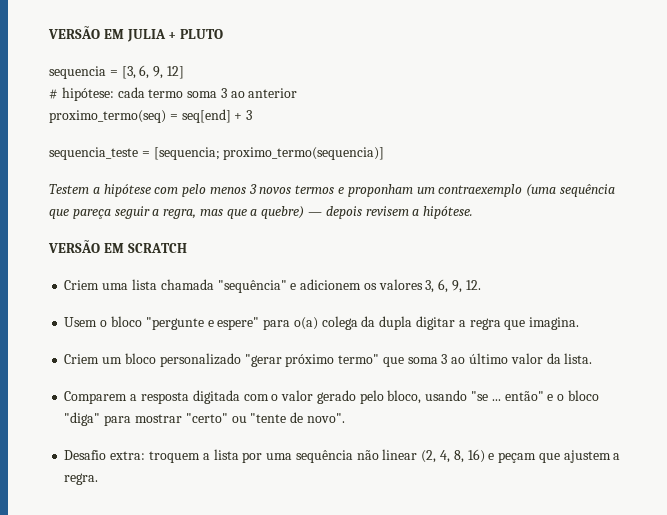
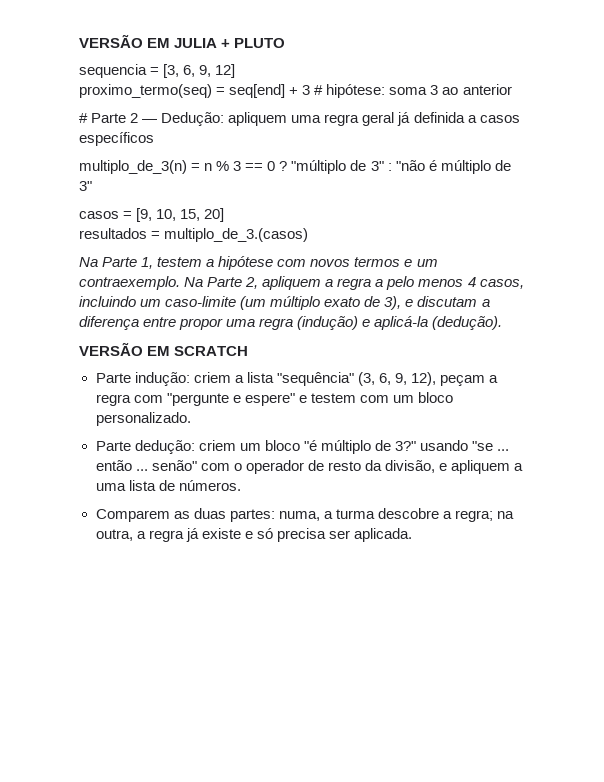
[49,87,298,101] [49,109,253,123] [49,147,385,160] [49,184,615,197] [49,206,474,219] [48,240,187,253] [64,279,481,293] [64,316,580,330] [64,353,593,367] [64,390,599,404] [64,412,345,426] [64,449,621,463] [64,473,99,485] # hipótese: cada termo soma 3 ao anterior // proximo_termo(seq) = seq[end] + 3 // sequencia_teste = [sequencia; proximo_termo(sequencia)] // Testem a hipótese com pelo menos 3 novos termos e proponham um contraexemplo (uma sequência que pareça seguir a regra, mas que a quebre) — depois revisem a hipótese. // VERSÃO EM SCRATCH // Criem uma lista chamada "sequência" e adicionem os valores 3, 6, 9, 12. // Usem o bloco "pergunte e espere" para o(a) colega da dupla digitar a regra que imagina. // Criem um bloco personalizado "gerar próximo termo" que soma 3 ao último valor da lista. // Comparem a resposta digitada com o valor gerado pelo bloco, usando "se ... então" e o bloco "diga" para mostrar "certo" ou "tente de novo". // Desafio extra: troquem a lista por uma sequência não linear (2, 4, 8, 16) e peçam que ajustem a regra. -> [79,84,512,98] [79,112,520,126] [79,132,154,146] [79,160,511,174] [79,181,92,191] [79,208,225,222] [79,228,309,242] [79,256,438,270] [79,276,524,290] [79,296,490,310] [79,316,503,330] [79,342,249,356] [95,372,499,386] [95,392,453,406] [95,412,191,426] [95,440,510,454] [95,460,524,474] [95,480,241,491] [95,508,514,522] [95,528,412,542] proximo_termo(seq) = seq[end] + 3 # hipótese: soma 3 ao anterior // # Parte 2 — Dedução: apliquem uma regra geral já definida a casos específicos // multiplo_de_3(n) = n % 3 == 0 ? "múltiplo de 3" : "não é múltiplo de 3" // casos = [9, 10, 15, 20] // resultados = multiplo_de_3.(casos) // Na Parte 1, testem a hipótese com novos termos e um contraexemplo. Na Parte 2, apliquem a regra a pelo menos 4 casos, incluindo um caso-limite (um múltiplo exato de 3), e discutam a diferença entre propor uma regra (indução) e aplicá-la (dedução). // VERSÃO EM SCRATCH // Parte indução: criem a lista "sequência" (3, 6, 9, 12), peçam a regra com "pergunte e espere" e testem com um bloco personalizado. // Parte dedução: criem um bloco "é múltiplo de 3?" usando "se ... então ... senão" com o operador de resto da divisão, e apliquem a uma lista de números. // Comparem as duas partes: numa, a turma descobre a regra; na outra, a regra já existe e só precisa ser aplicada.

